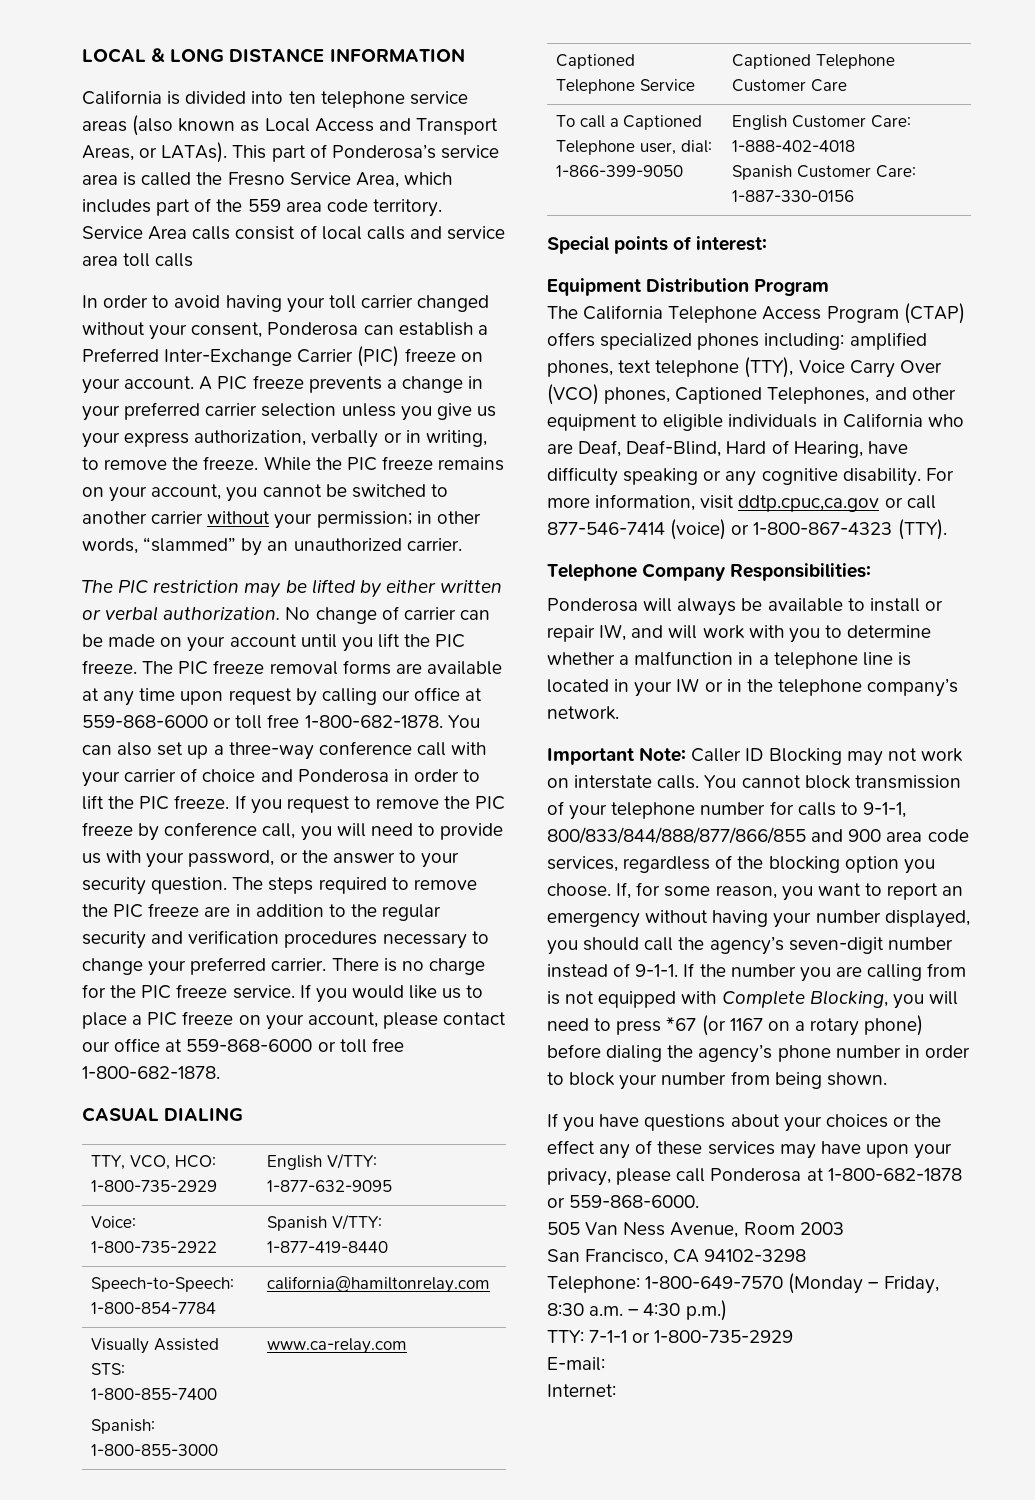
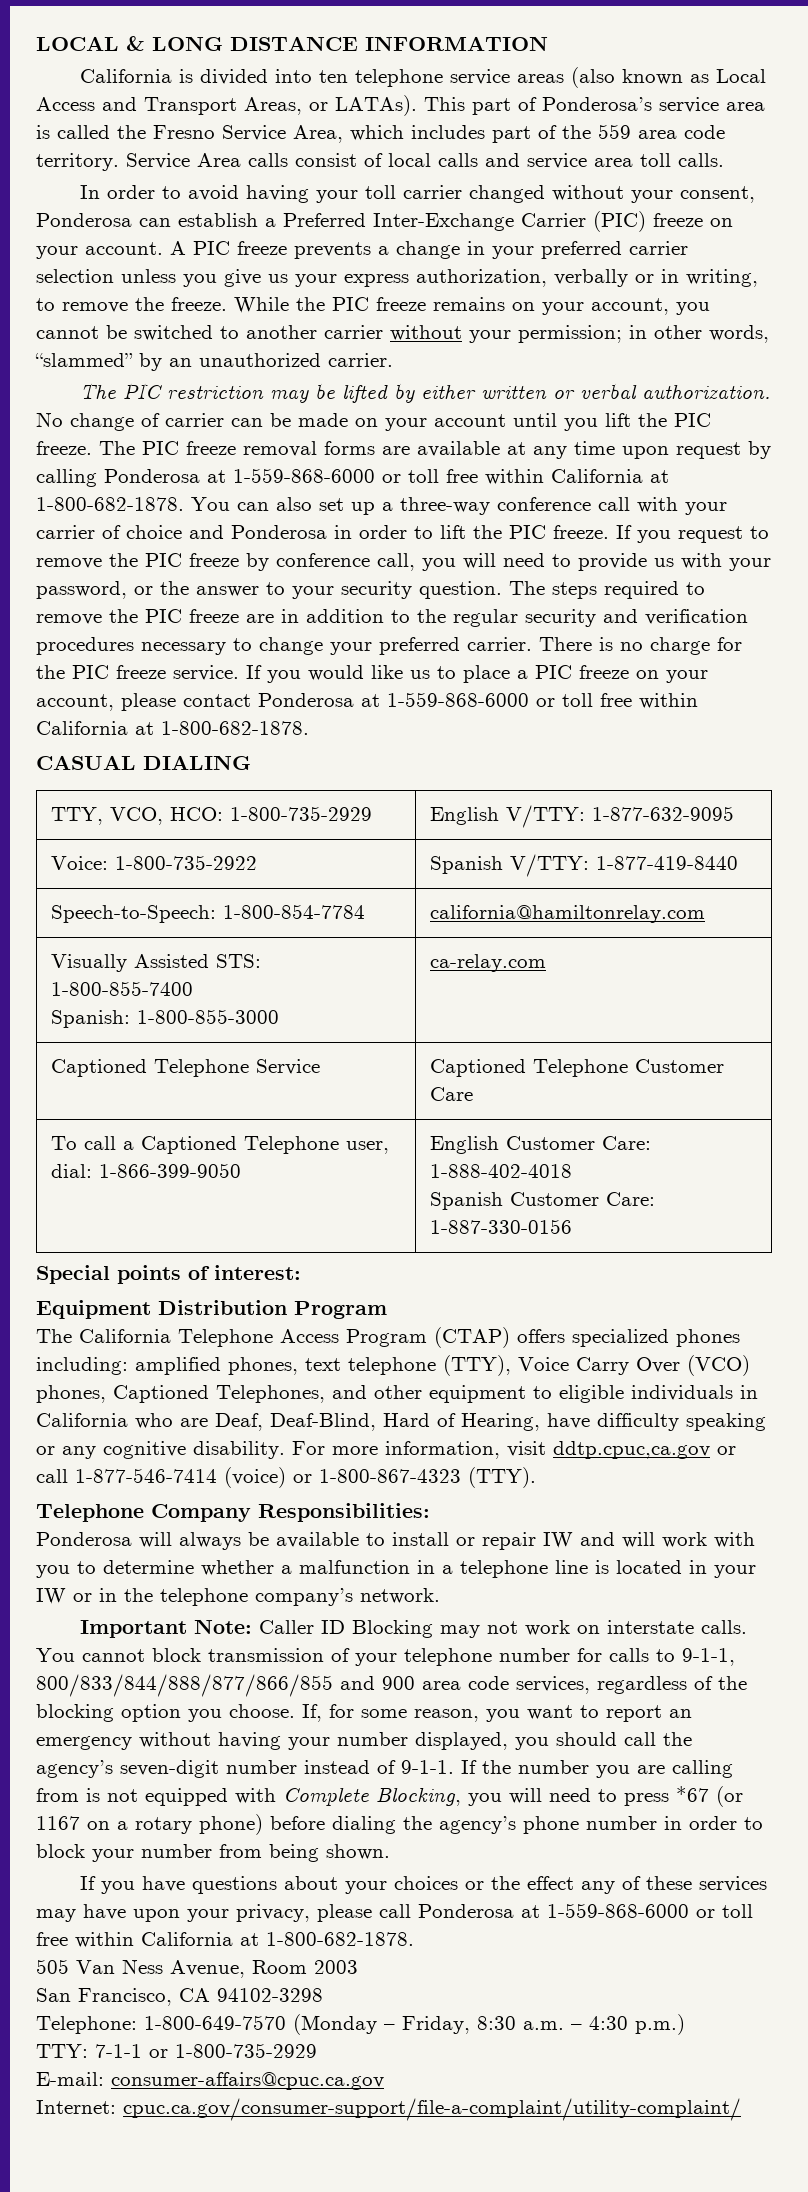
[155,253,194,267] calls -> [678,153,724,167] calls.
[381,687,483,701] [82,714,300,729] our office at 559-868-6000 or toll free -> [104,468,669,485] Ponderosa at 1-559-868-6000 or toll free within California at
[82,1038,404,1053] our office at 559-868-6000 or toll free -> [258,692,698,709] [36,721,154,735] Ponderosa at 1-559-868-6000 or toll free within California at
[267,1338,408,1354] www.ca-relay.com -> [429,954,546,972] ca-relay.com
[547,522,665,535] 877-546-7414 -> [75,1468,217,1483] 1-877-546-7414
[599,624,627,641] IW, -> [543,1532,573,1548] IW
[827,1168,962,1181] [547,1195,700,1208] 1-800-682-1878 or 559-868-6000. -> [547,1903,753,1918] [36,1932,414,1948] 1-559-868-6000 or toll free within California at 1-800-682-1878.
(605, 1364) none -> [111,2072,384,2090] consumer-affairs@cpuc.ca.gov
(616, 1390) none -> [123,2098,741,2121] cpuc.ca.gov/consumer-support/file-a-complaint/utility-complaint/

